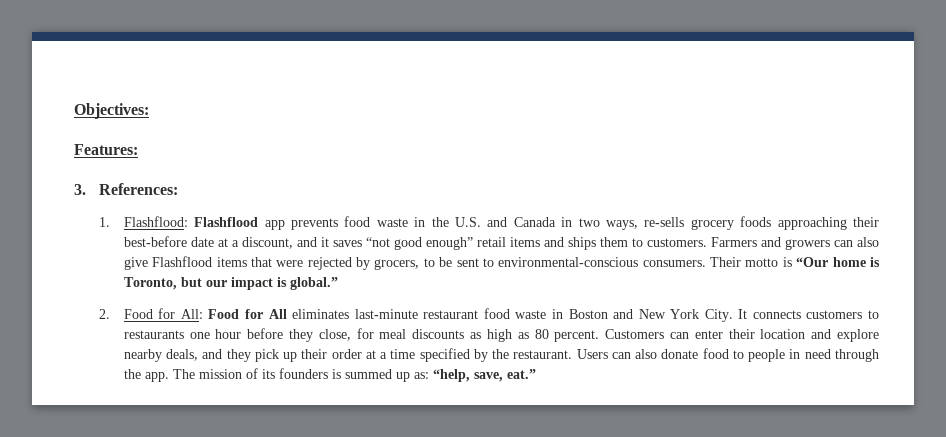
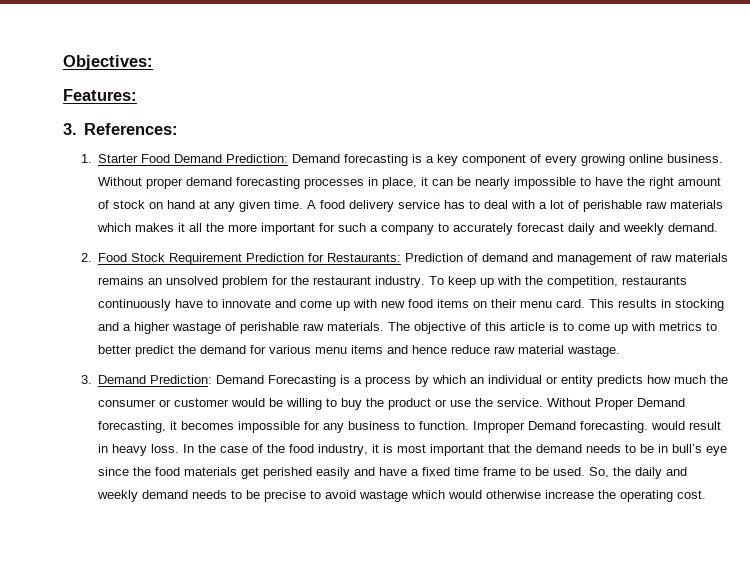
[123,216,880,230] [123,236,880,250] [123,256,881,270] [123,277,338,290] [98,308,879,322] [123,328,879,342] [123,348,879,362] [123,368,536,382] Flashflood: Flashflood app prevents food waste in the U.S. and Canada in two ways, re-sells grocery foods approaching their best-before date at a discount, and it saves “not good enough” retail items and ships them to customers. Farmers and growers can also give Flashflood items that were rejected by grocers, to be sent to environmental-conscious consumers. Their motto is “Our home is Toronto, but our impact is global.” // 2. Food for All: Food for All eliminates last-minute restaurant food waste in Boston and New York City. It connects customers to restaurants one hour before they close, for meal discounts as high as 80 percent. Customers can enter their location and explore nearby deals, and they pick up their order at a time specified by the restaurant. Users can also donate food to people in need through the app. The mission of its founders is summed up as: “help, save, eat.” -> [98,154,724,166] [98,177,722,189] [98,200,724,212] [97,223,719,235] [80,253,729,265] [98,276,688,288] [98,299,725,311] [98,322,718,334] [98,345,621,357] [80,375,729,387] [98,398,686,410] [98,421,722,433] [98,444,728,456] [98,467,688,479] [97,490,707,502] Starter Food Demand Prediction: Demand forecasting is a key component of every growing online business. Without proper demand forecasting processes in place, it can be nearly impossible to have the right amount of stock on hand at any given time. A food delivery service has to deal with a lot of perishable raw materials which makes it all the more important for such a company to accurately forecast daily and weekly demand. // 2. Food Stock Requirement Prediction for Restaurants: Prediction of demand and management of raw materials remains an unsolved problem for the restaurant industry. To keep up with the competition, restaurants continuously have to innovate and come up with new food items on their menu card. This results in stocking and a higher wastage of perishable raw materials. The objective of this article is to come up with metrics to better predict the demand for various menu items and hence reduce raw material wastage. // 3. Demand Prediction: Demand Forecasting is a process by which an individual or entity predicts how much the consumer or customer would be willing to buy the product or use the service. Without Proper Demand forecasting, it becomes impossible for any business to function. Improper Demand forecasting. would result in heavy loss. In the case of the food industry, it is most important that the demand needs to be in bull’s eye since the food materials get perished easily and have a fixed time frame to be used. So, the daily and weekly demand needs to be precise to avoid wastage which would otherwise increase the operating cost.

